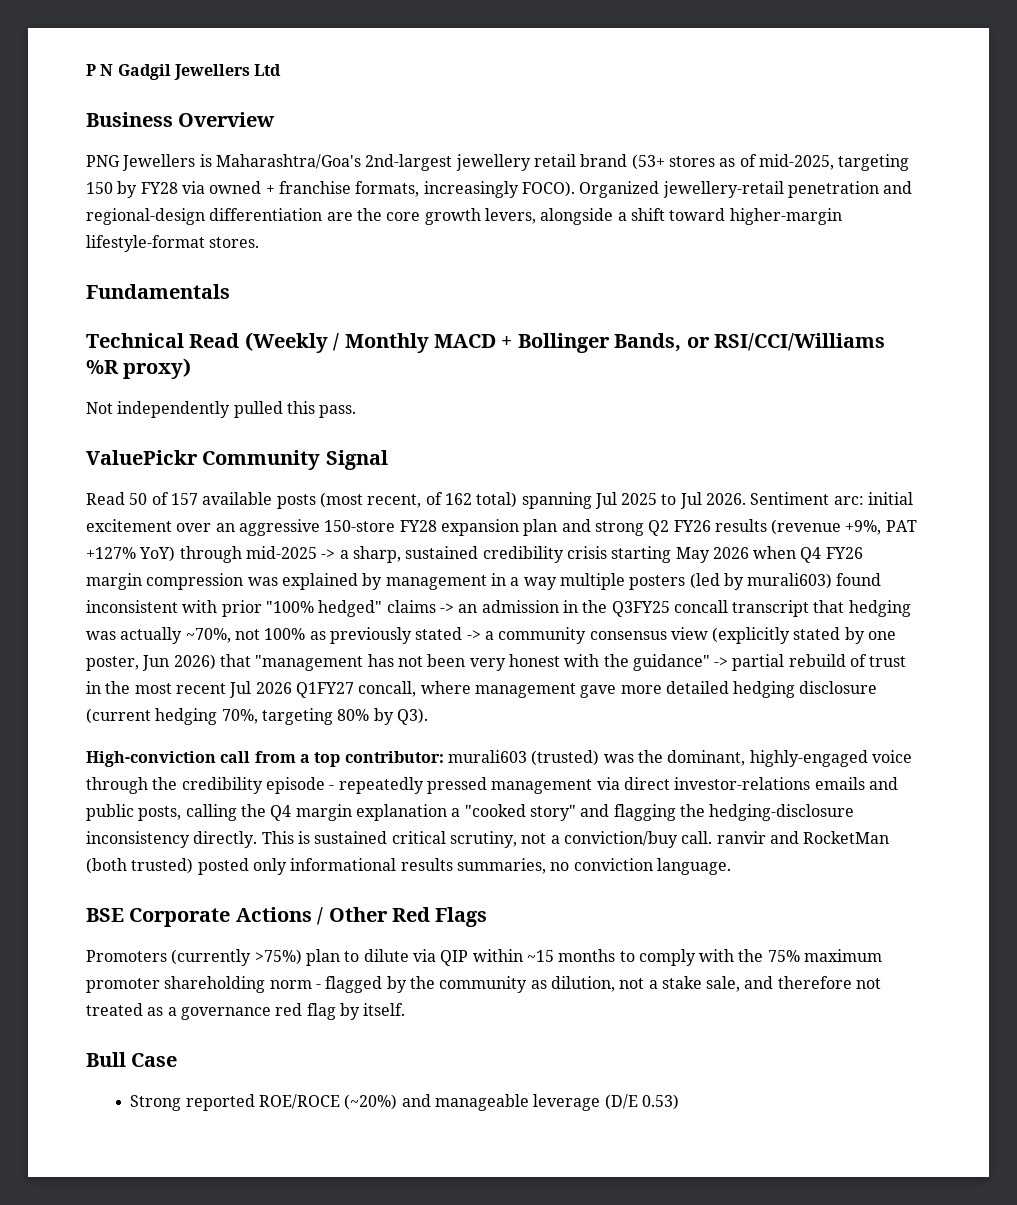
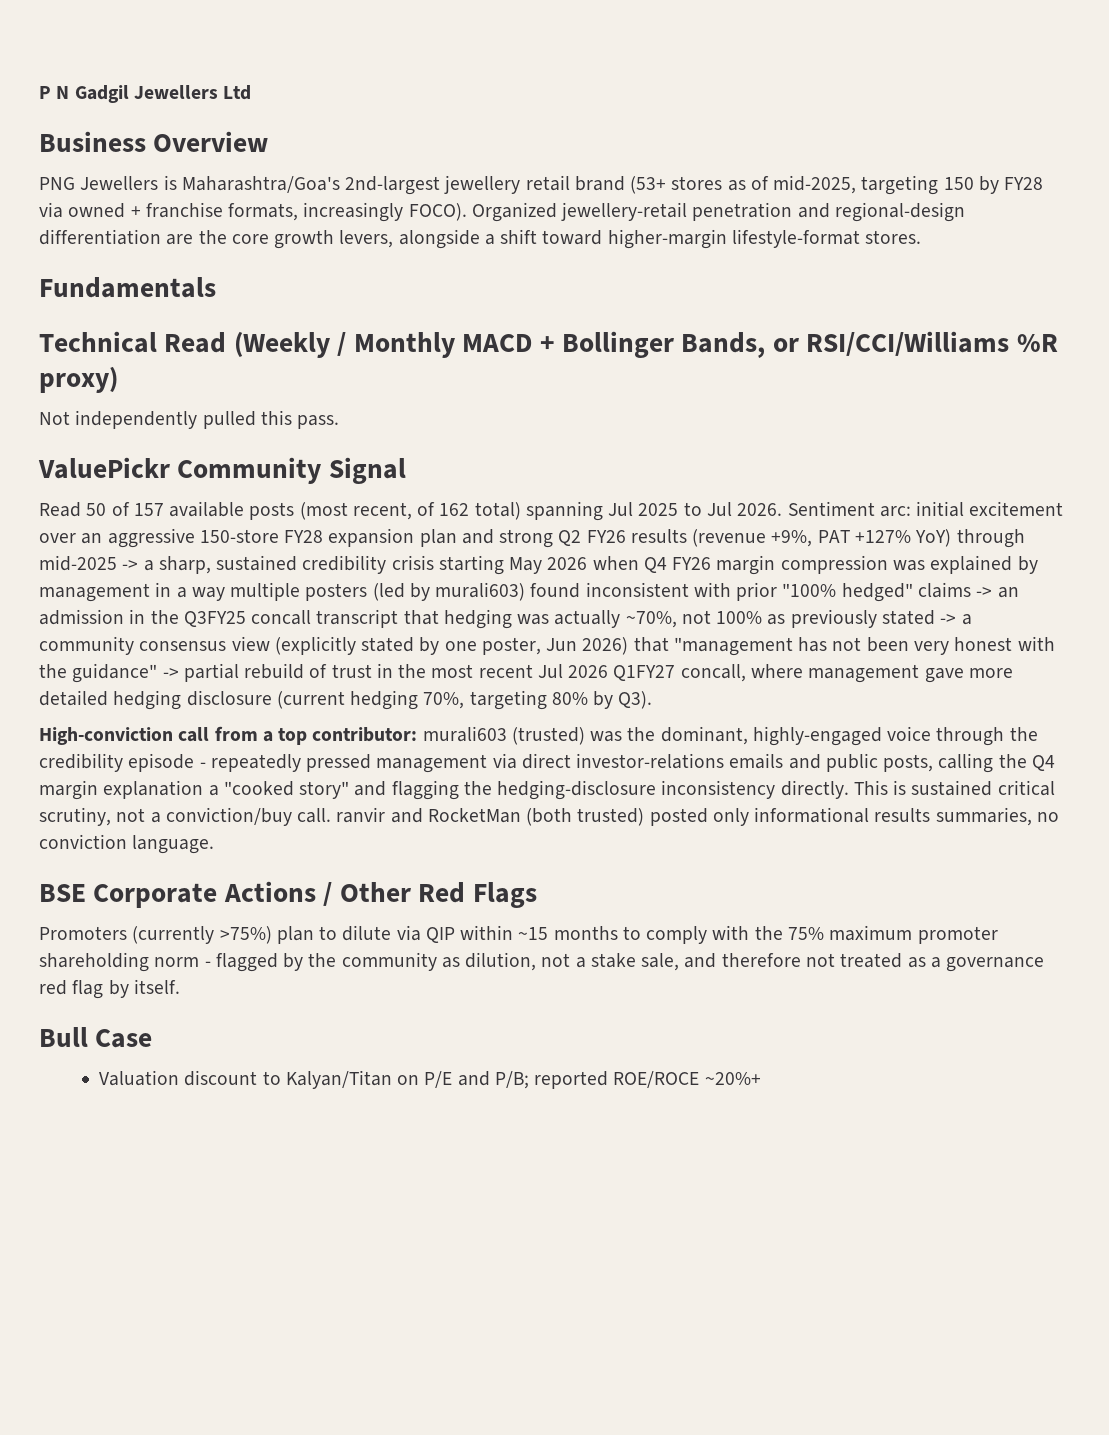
[130,1094,679,1111] Strong reported ROE/ROCE (~20%) and manageable leverage (D/E 0.53) -> [99,1070,761,1089] Valuation discount to Kalyan/Titan on P/E and P/B; reported ROE/ROCE ~20%+

